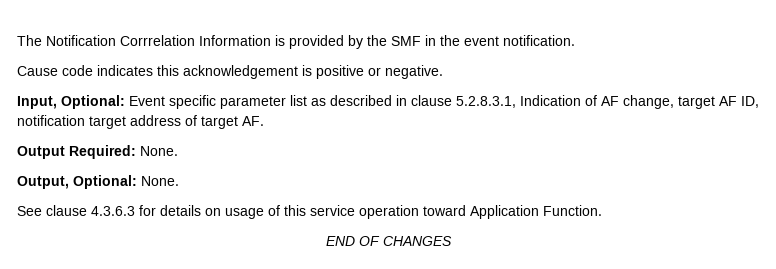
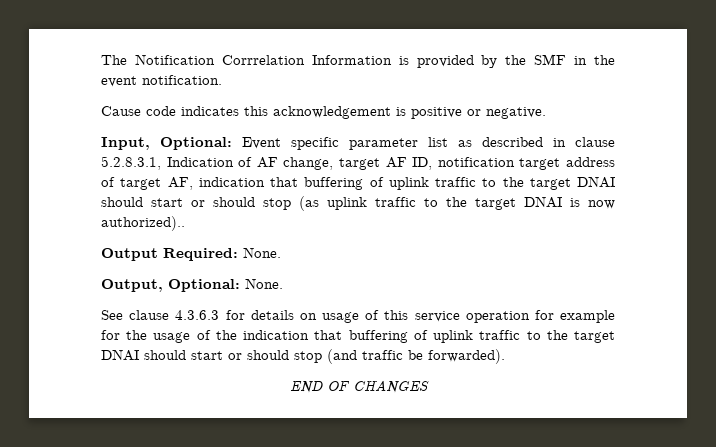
[242,116,264,126] AF. -> [167,176,615,190] [101,196,615,211] [101,216,185,231] AF, indication that buffering of uplink traffic to the target DNAI should start or should stop (as uplink traffic to the target DNAI is now authorized)..
[423,205,602,219] toward Application Function. -> [534,310,616,323] [101,330,615,343] [101,349,505,364] for example for the usage of the indication that buffering of uplink traffic to the target DNAI should start or should stop (and traffic be forwarded).

